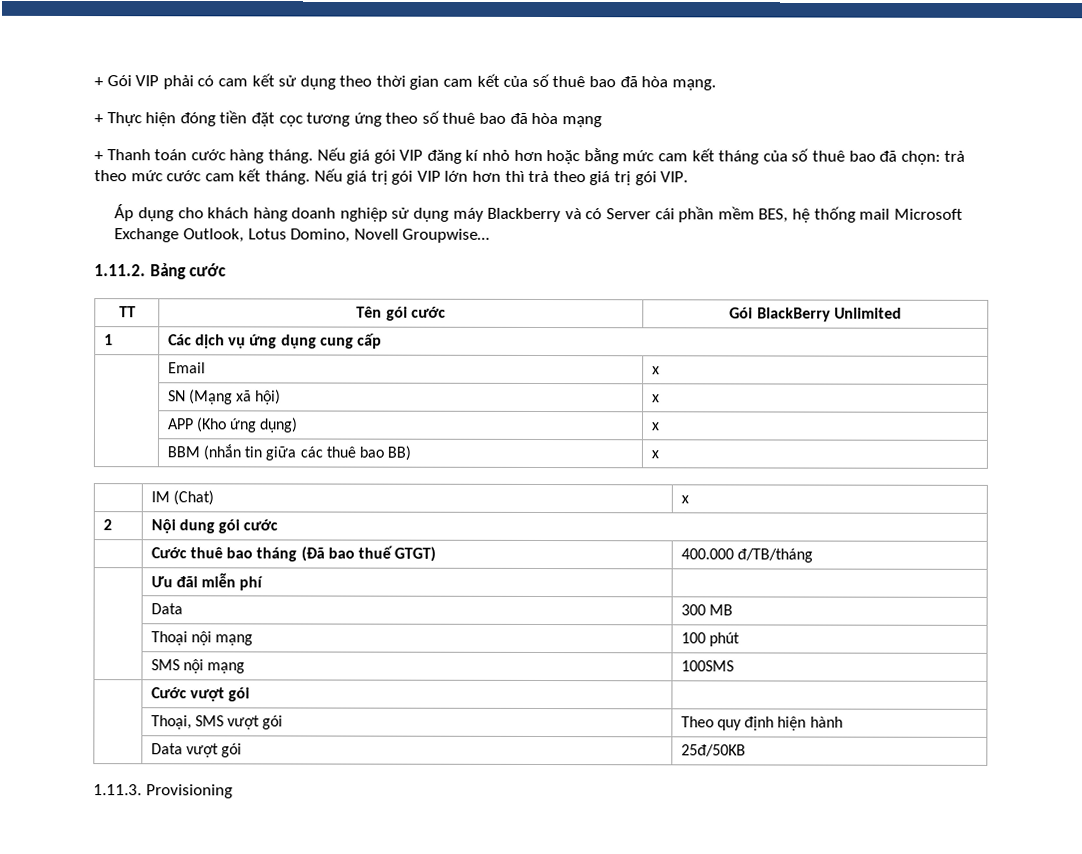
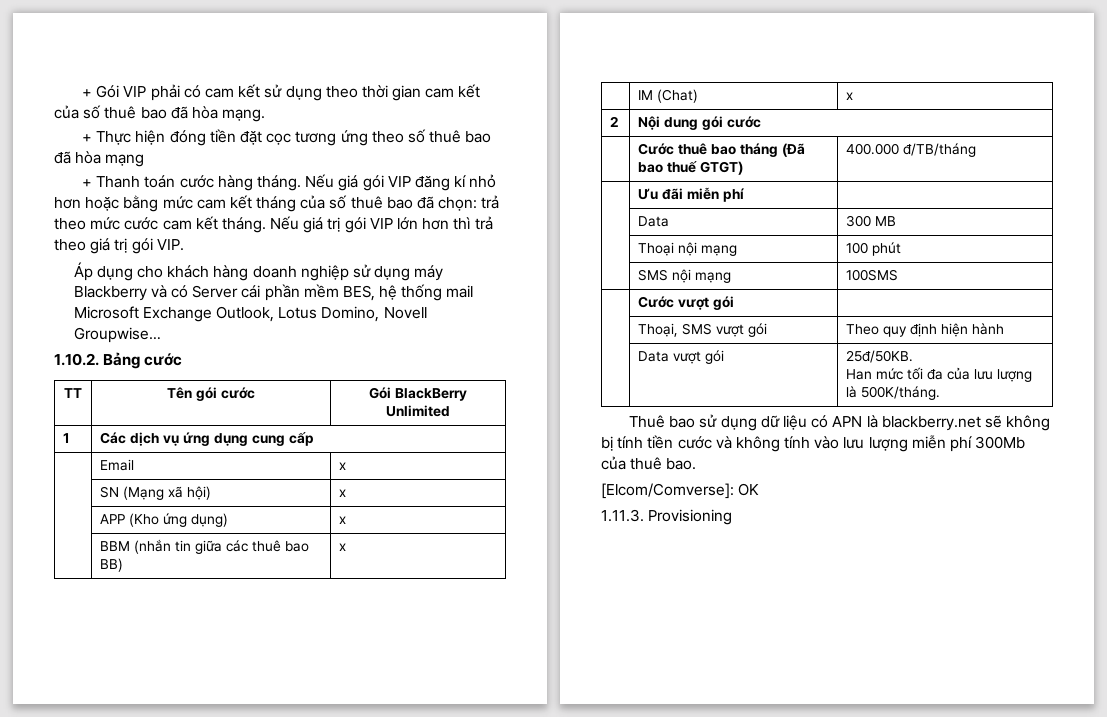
[94,264,146,277] 1.11.2. -> [54,353,99,366] 1.10.2.
[680,744,746,757] 25đ/50KB -> [846,350,914,363] [846,367,1033,382] [846,386,941,400] [629,414,1051,431] [601,435,1026,452] [601,456,697,470] [601,483,760,499] 25đ/50KB. // Han mức tối đa của lưu lượng là 500K/tháng. // Thuê bao sử dụng dữ liệu có APN là blackberry.net sẽ không bị tính tiền cước và không tính vào lưu lượng miễn phí 300Mb của thuê bao. // [Elcom/Comverse]: OK

